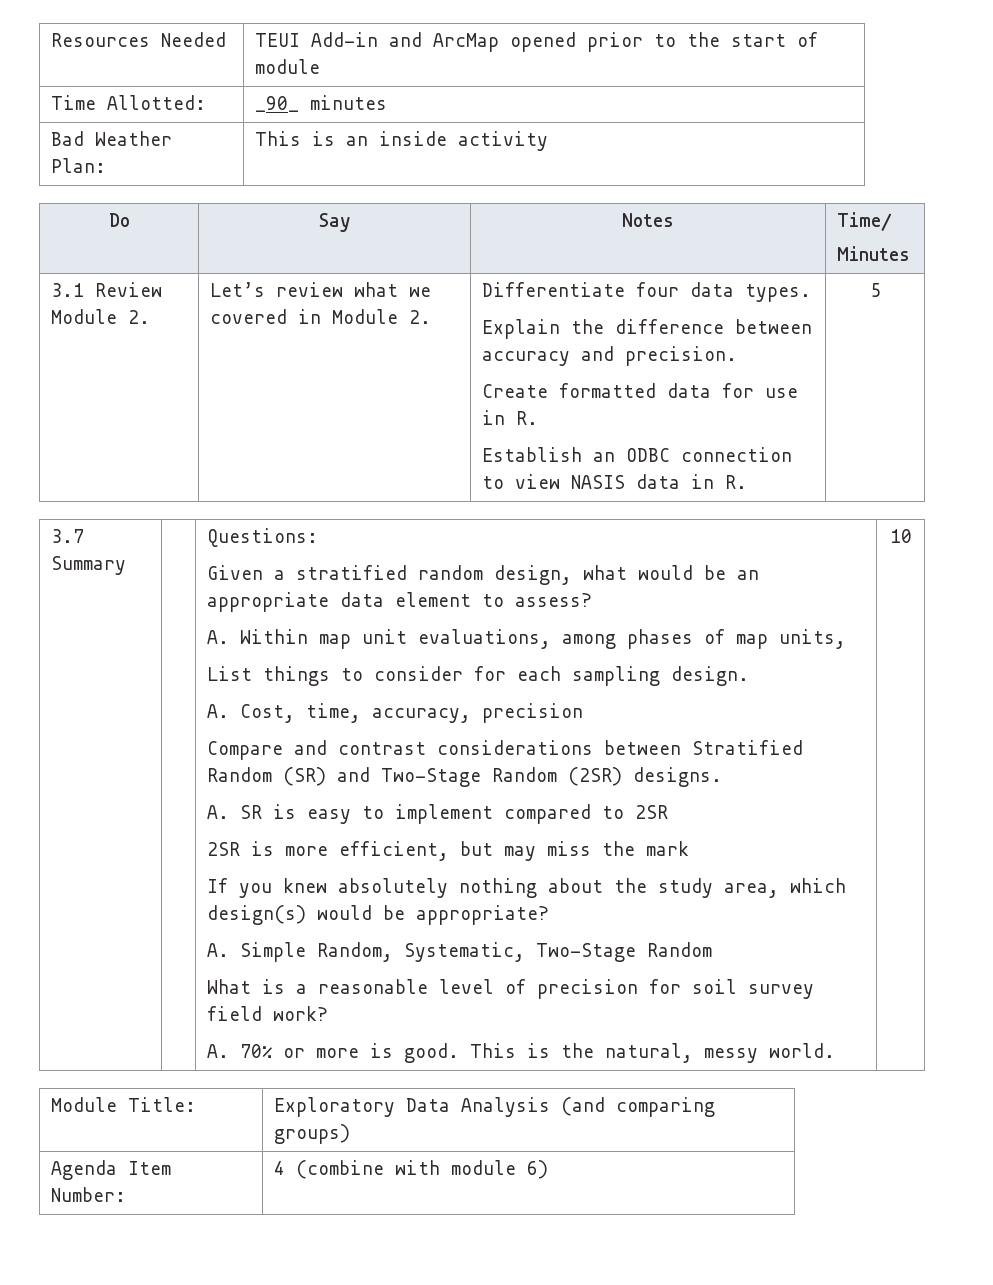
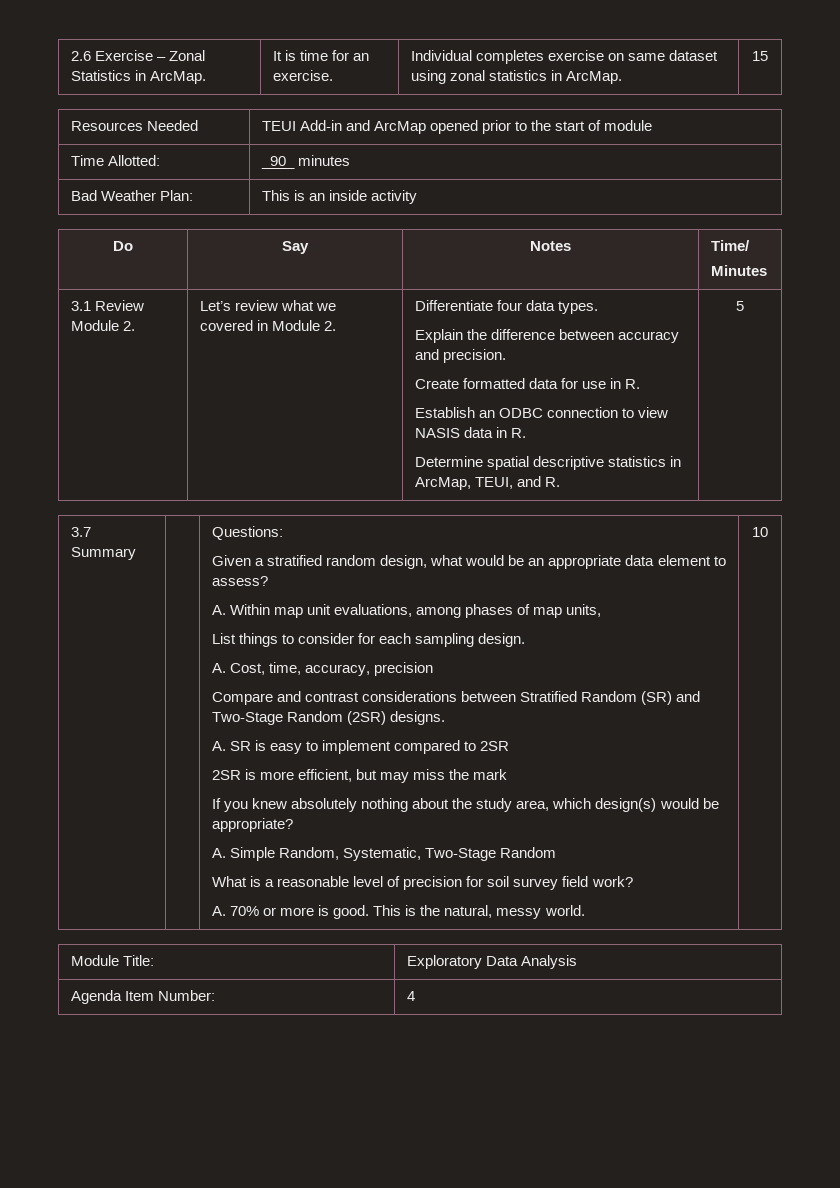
(51, 40) none -> [70,50,206,61] [70,70,207,84] [272,50,370,61] [272,70,333,81] [410,50,719,64] [410,70,623,84] [752,51,768,61] 2.6 Exercise – Zonal Statistics in ArcMap. | It is time for an exercise. | Individual completes exercise on same dataset using zonal statistics in ArcMap. | 15 //
(748, 482) none -> [414,456,682,470] [414,476,561,490] // Determine spatial descriptive statistics in ArcMap, TEUI, and R.
[561,1097,716,1117] [274,1124,351,1144] (and comparing groups) -> (578, 962) none
[296,1160,549,1179] (combine with module 6) -> (415, 996) none

